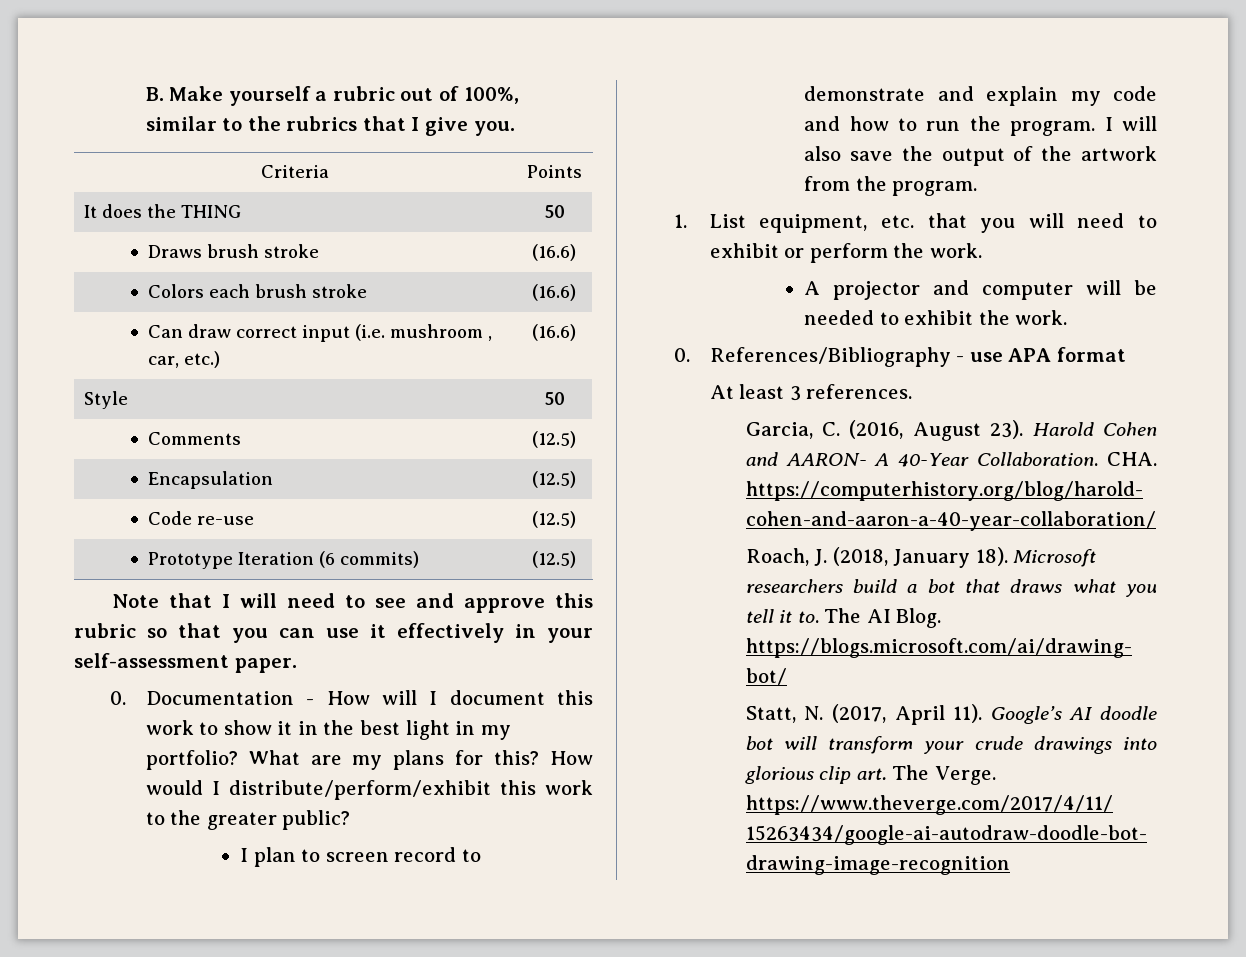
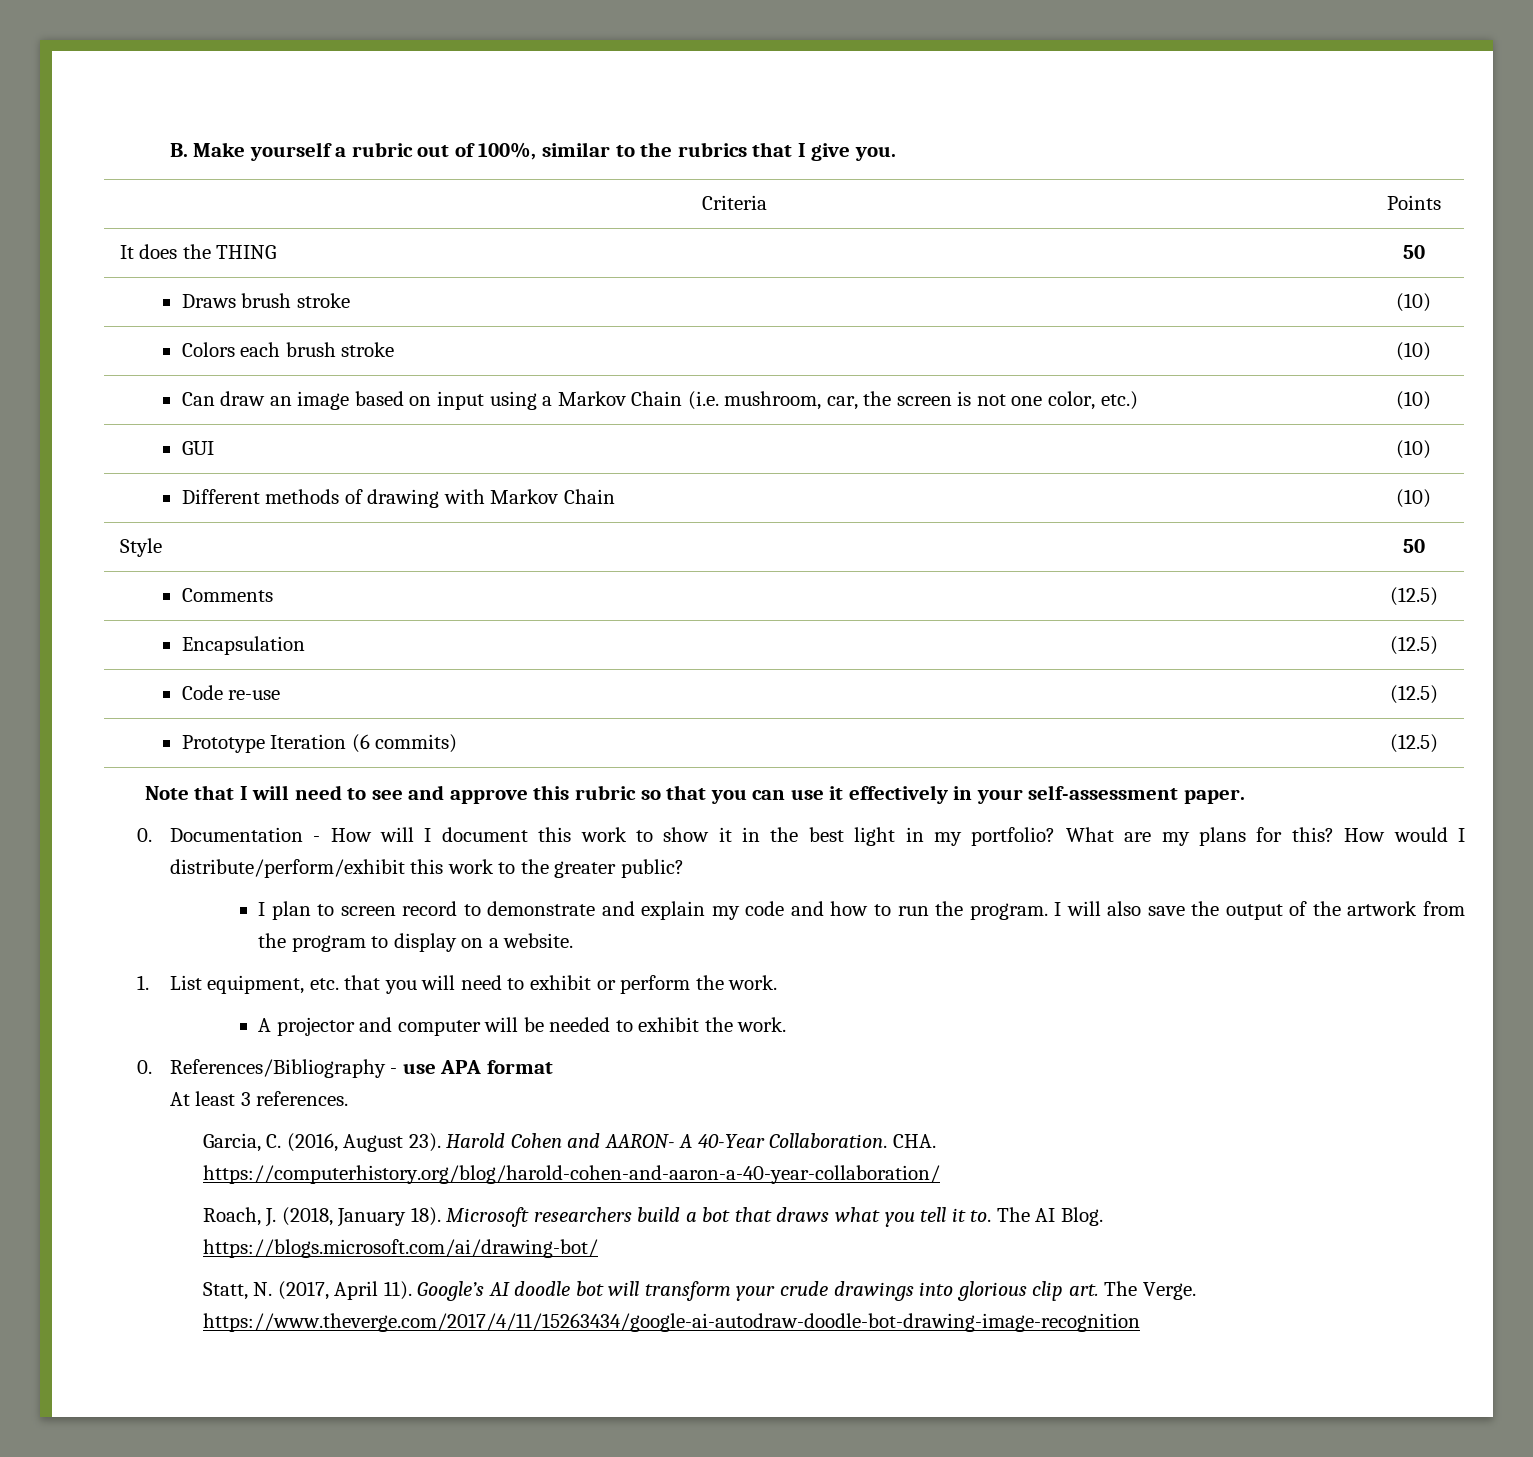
[532,244,576,261] (16.6) -> [1396,293,1431,312] (10)
[532,284,576,301] (16.6) -> [1396,342,1431,361] (10)
[235,324,492,342] [147,351,220,368] [532,324,576,341] correct input (i.e. mushroom , car, etc.) | (16.6) -> [269,391,1138,410] [1396,391,1431,410] [181,441,214,455] [1396,440,1431,459] [181,489,616,508] [1396,489,1431,508] an image based on input using a Markov Chain (i.e. mushroom, car, the screen is not one color, etc.) | (10) // GUI | (10) // Different methods of drawing with Markov Chain | (10)
[892,181,978,196] program. -> [291,933,574,952] program to display on a website.

